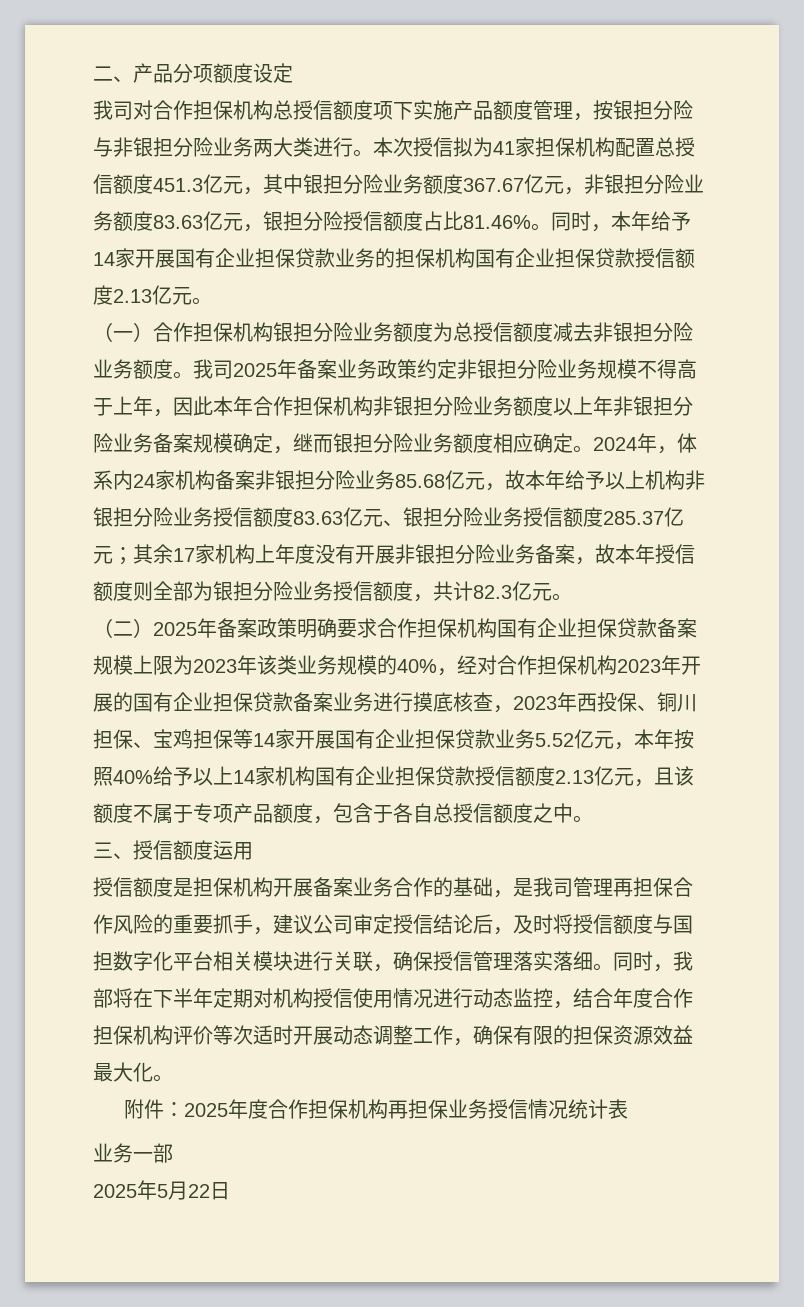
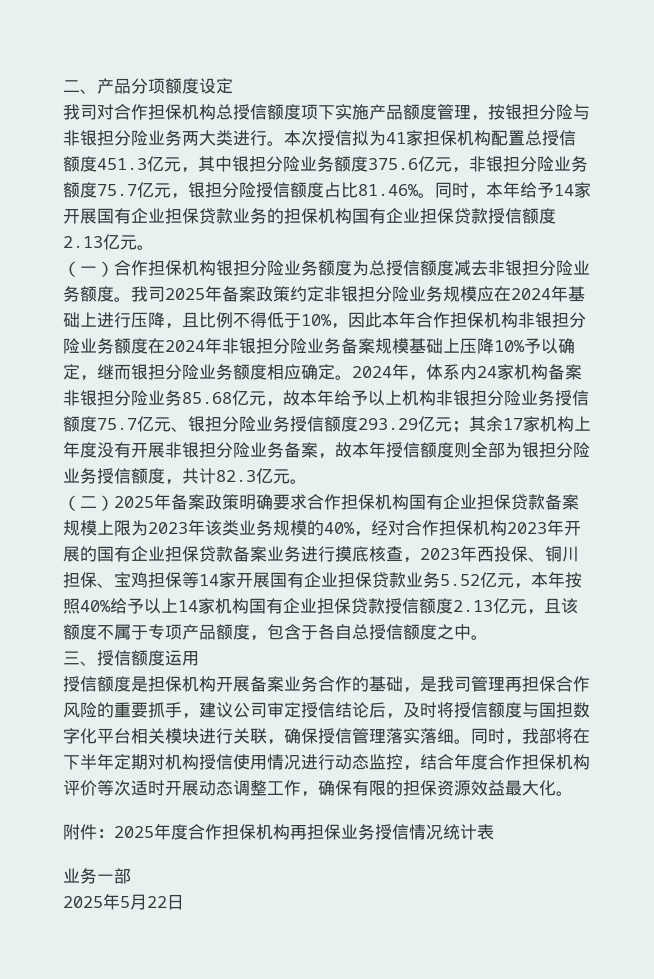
[463,178,524,192] 367.67 -> [368,158,418,170] 375.6
[153,215,203,229] 83.63 -> [97,184,137,196] 75.7
[337,359,377,379] 业务 -> (256, 294) none
[637,359,697,379] [93,396,153,416] 不得高于上年 -> [477,285,585,302] [63,312,332,329] 应在2024年基础上进行压降，且比例不得低于10%
[553,396,593,416] 以上 -> [148,338,205,354] 在2024
(233, 443) none -> [409,338,558,354] 基础上压降10%予以
[293,511,343,525] 83.63 -> [97,418,137,430] 75.7
[603,511,664,525] 285.37 -> [358,418,418,430] 293.29

